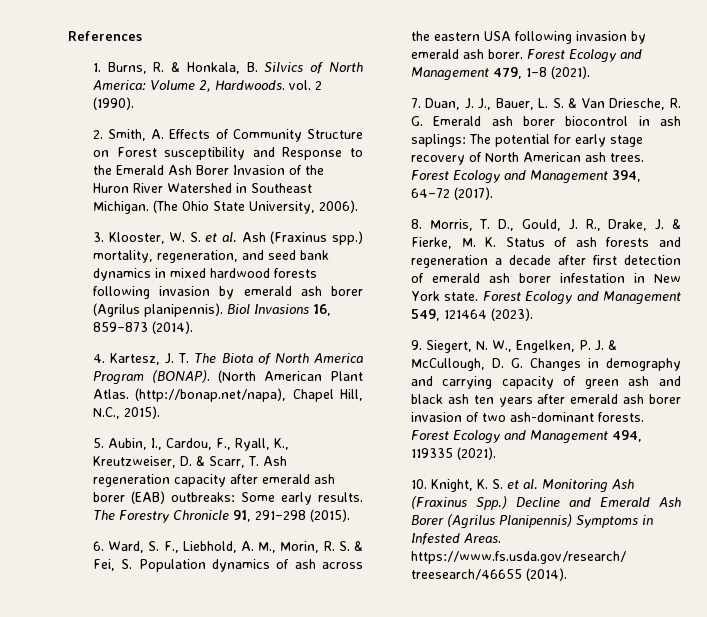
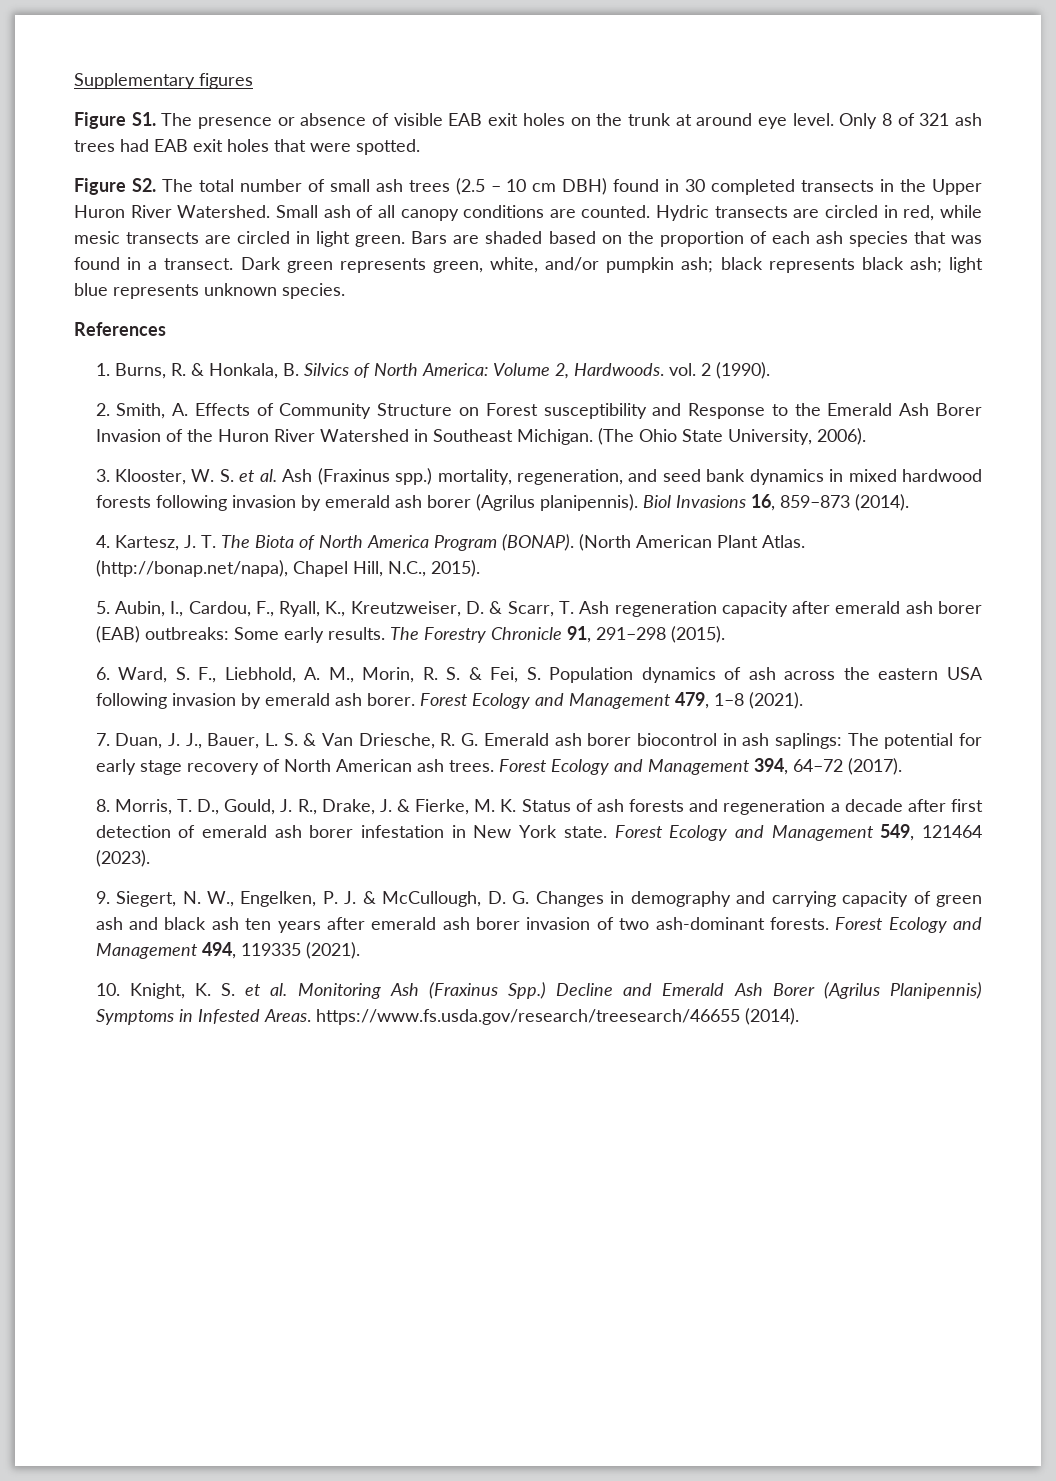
(68, 36) none -> [74,73,253,89] [74,112,982,129] [74,139,420,155] [74,178,983,195] [74,205,982,221] [74,231,983,247] [74,257,983,273] [74,283,345,299] Supplementary figures // Figure S1. The presence or absence of visible EAB exit holes on the trunk at around eye level. Only 8 of 321 ash trees had EAB exit holes that were spotted. // Figure S2. The total number of small ash trees (2.5 – 10 cm DBH) found in 30 completed transects in the Upper Huron River Watershed. Small ash of all canopy conditions are counted. Hydric transects are circled in red, while mesic transects are circled in light green. Bars are shaded based on the proportion of each ash species that was found in a transect. Dark green represents green, white, and/or pumpkin ash; black represents black ash; light blue represents unknown species. //

